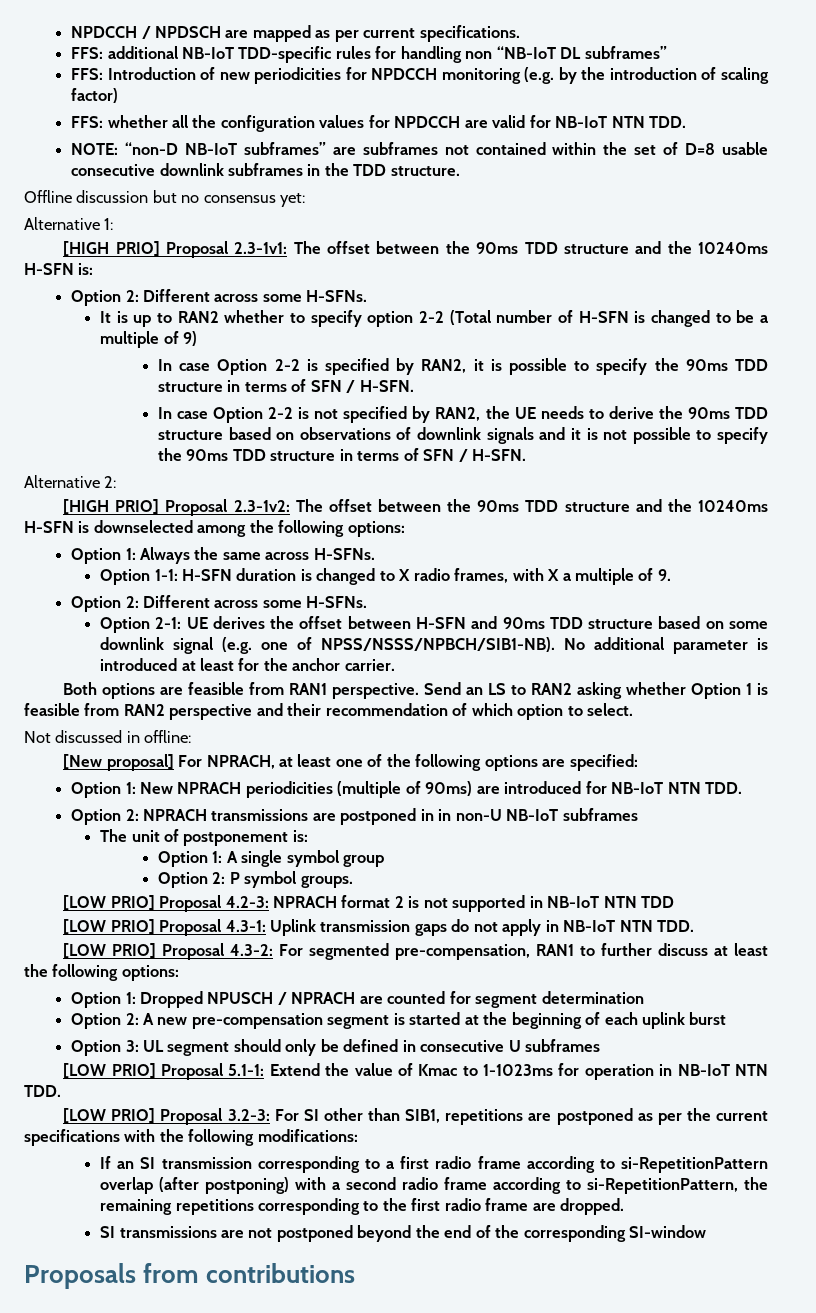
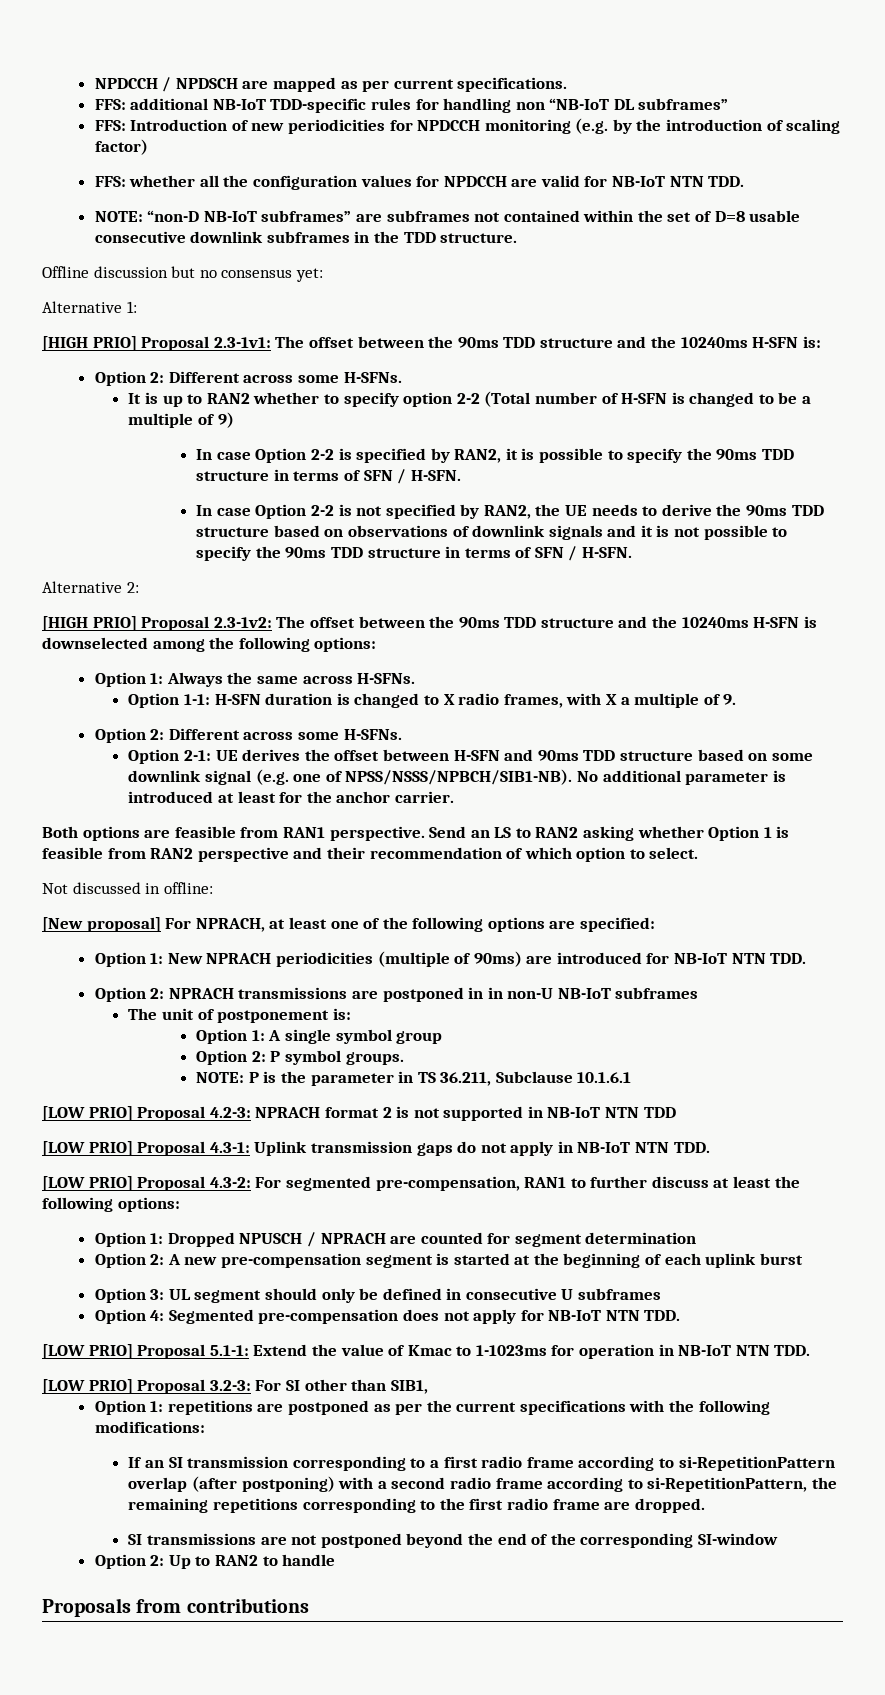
(353, 882) none -> [196,1071,632,1086] // NOTE: P is the parameter in TS 36.211, Subclause 10.1.6.1
(601, 1045) none -> [94,1309,681,1324] // Option 4: Segmented pre-compensation does not apply for NB-IoT NTN TDD.
(441, 1116) none -> [94,1400,164,1415] // Option 1:
(707, 1231) none -> [94,1554,336,1569] // Option 2: Up to RAN2 to handle

